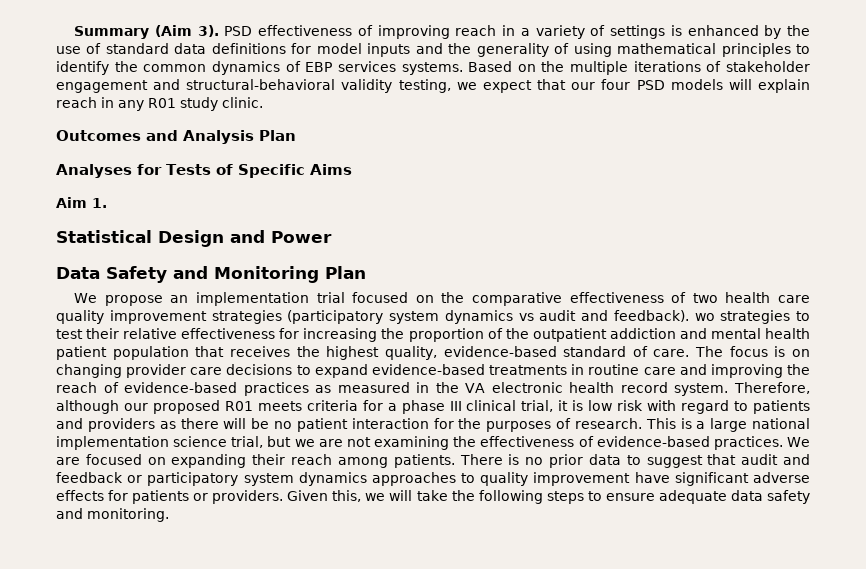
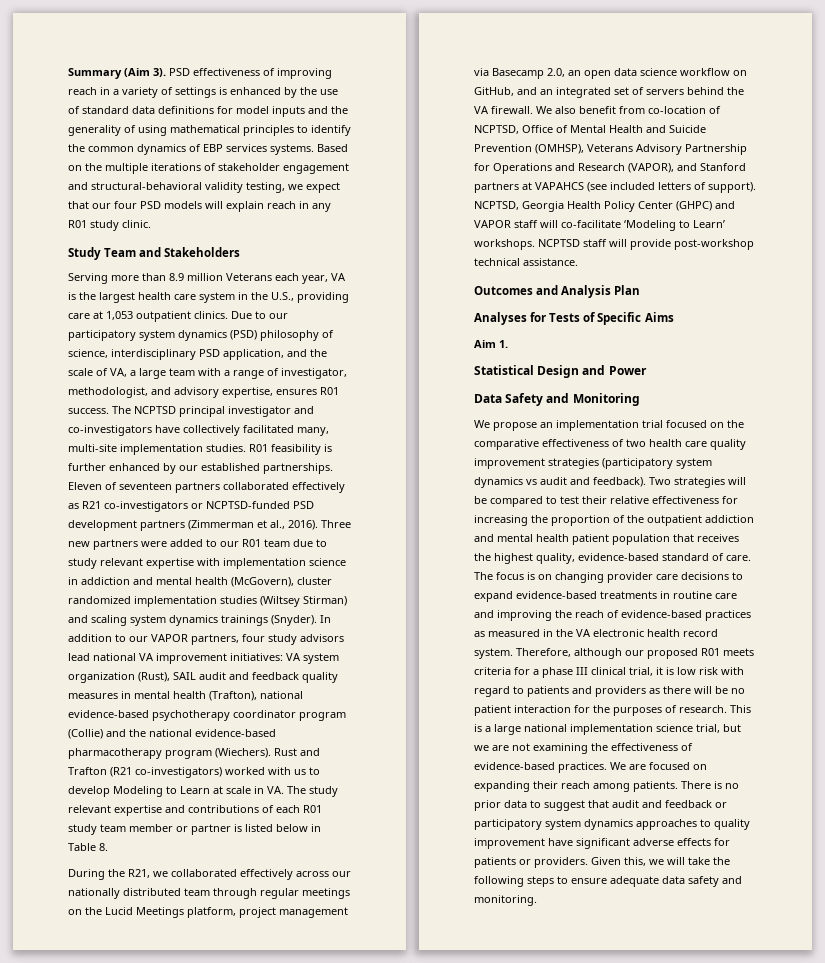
(263, 102) none -> [68,247,241,260] [68,273,346,284] [68,292,349,303] [68,311,288,322] [68,330,334,341] [68,349,327,360] [68,368,347,379] [68,387,339,398] [68,406,314,417] [68,425,329,436] [68,444,332,455] [68,463,333,474] [68,482,345,493] [68,501,314,512] [68,520,351,531] [68,539,327,550] [68,558,346,569] [68,577,332,587] [68,596,347,607] [68,615,331,626] [68,634,344,645] [68,653,339,664] [68,672,338,683] [68,691,303,701] [68,710,346,721] [68,729,276,739] [68,748,320,759] [68,767,320,778] [68,786,338,797] [68,805,322,816] [68,824,321,835] [68,843,108,851] [68,869,351,880] [68,888,350,899] [68,907,348,918] [474,68,747,79] [474,87,744,98] [474,106,721,114] [474,125,706,134] [474,144,747,155] [474,163,746,174] [474,182,756,193] [474,201,735,212] [474,220,725,231] [474,239,754,250] [474,258,578,266] // Study Team and Stakeholders // Serving more than 8.9 million Veterans each year, VA is the largest health care system in the U.S., providing care at 1,053 outpatient clinics. Due to our participatory system dynamics (PSD) philosophy of science, interdisciplinary PSD application, and the scale of VA, a large team with a range of investigator, methodologist, and advisory expertise, ensures R01 success. The NCPTSD principal investigator and co-investigators have collectively facilitated many, multi-site implementation studies. R01 feasibility is further enhanced by our established partnerships. Eleven of seventeen partners collaborated effectively as R21 co-investigators or NCPTSD-funded PSD development partners (Zimmerman et al., 2016). Three new partners were added to our R01 team due to study relevant expertise with implementation science in addiction and mental health (McGovern), cluster randomized implementation studies (Wiltsey Stirman) and scaling system dynamics trainings (Snyder). In addition to our VAPOR partners, four study advisors lead national VA improvement initiatives: VA system organization (Rust), SAIL audit and feedback quality measures in mental health (Trafton), national evidence-based psychotherapy coordinator program (Collie) and the national evidence-based pharmacotherapy program (Wiechers). Rust and Trafton (R21 co-investigators) worked with us to develop Modeling to Learn at scale in VA. The study relevant expertise and contributions of each R01 study team member or partner is listed below in Table 8. // During the R21, we collaborated effectively across our nationally distributed team through regular meetings on the Lucid Meetings platform, project management via Basecamp 2.0, an open data science workflow on GitHub, and an integrated set of servers behind the VA firewall. We also benefit from co-location of NCPTSD, Office of Mental Health and Suicide Prevention (OMHSP), Veterans Advisory Partnership for Operations and Research (VAPOR), and Stanford partners at VAPAHCS (see included letters of support). NCPTSD, Georgia Health Policy Center (GHPC) and VAPOR staff will co-facilitate ‘Modeling to Learn’ workshops. NCPTSD staff will provide post-workshop technical assistance.
[325,266,366,279] Plan -> (640, 399) none
[694,310,791,324] wo strategies -> [649,477,746,488] [474,496,543,507] Two strategies will be compared

